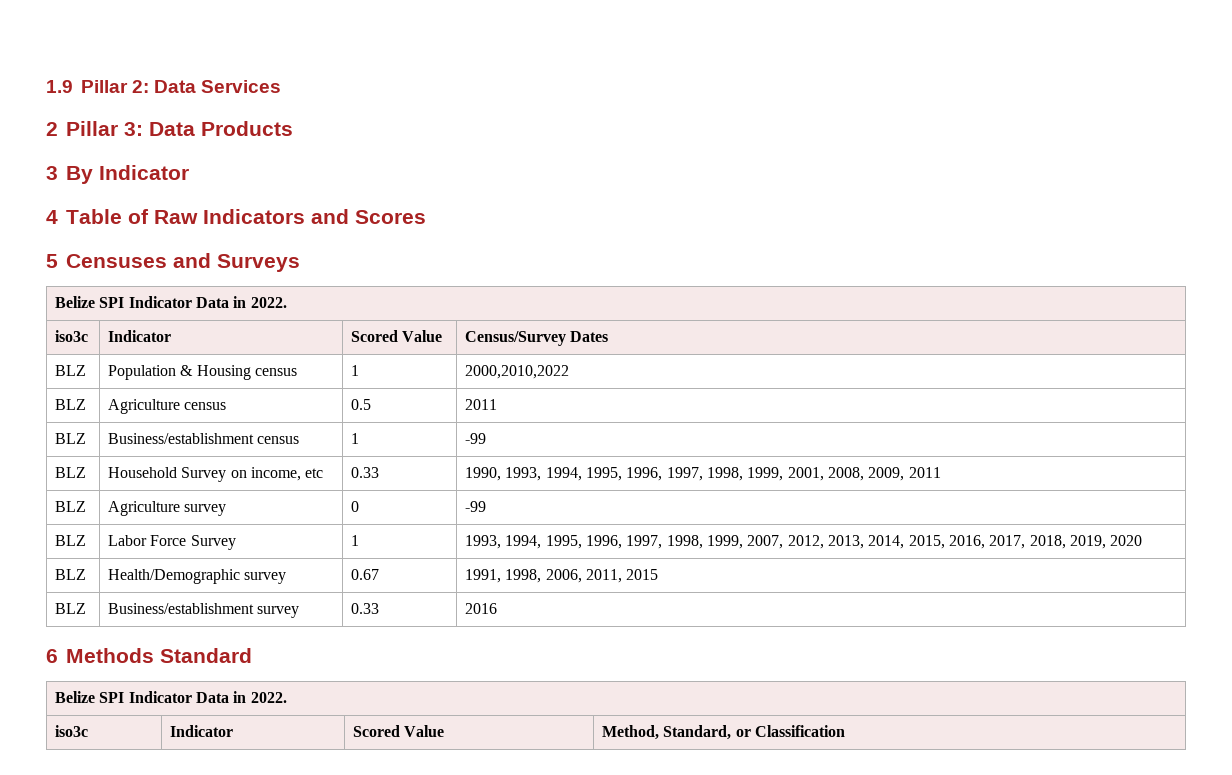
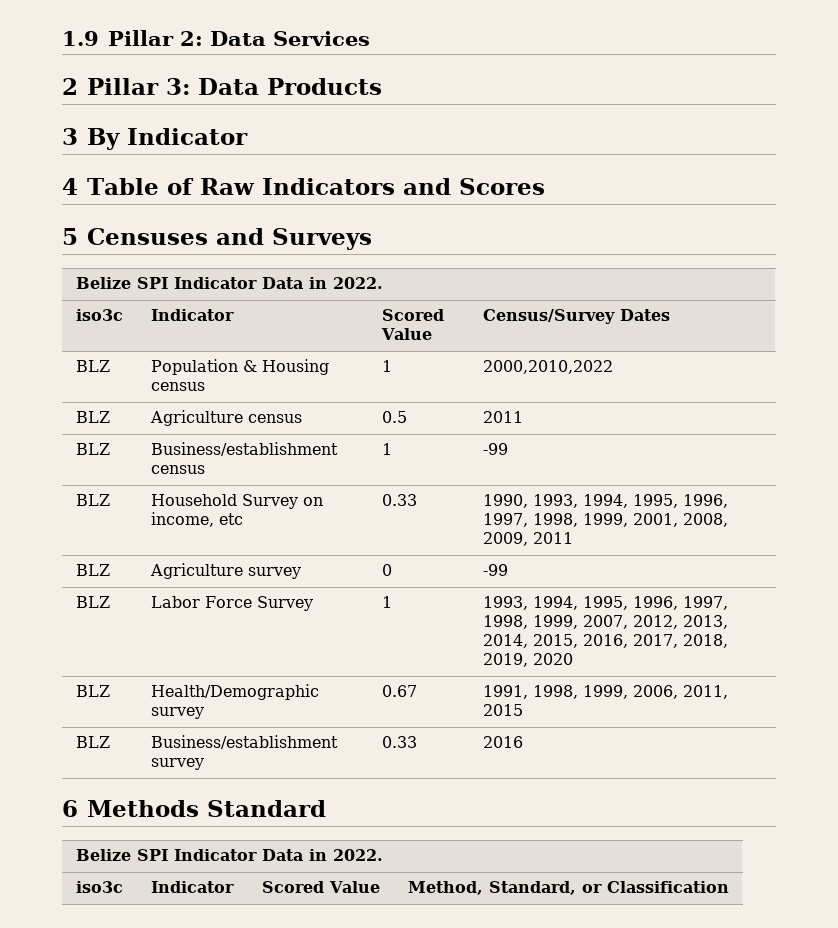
(542, 576) none -> [582,685,628,699] 1999,

